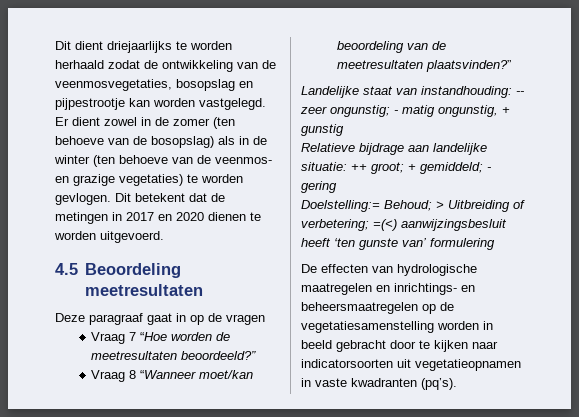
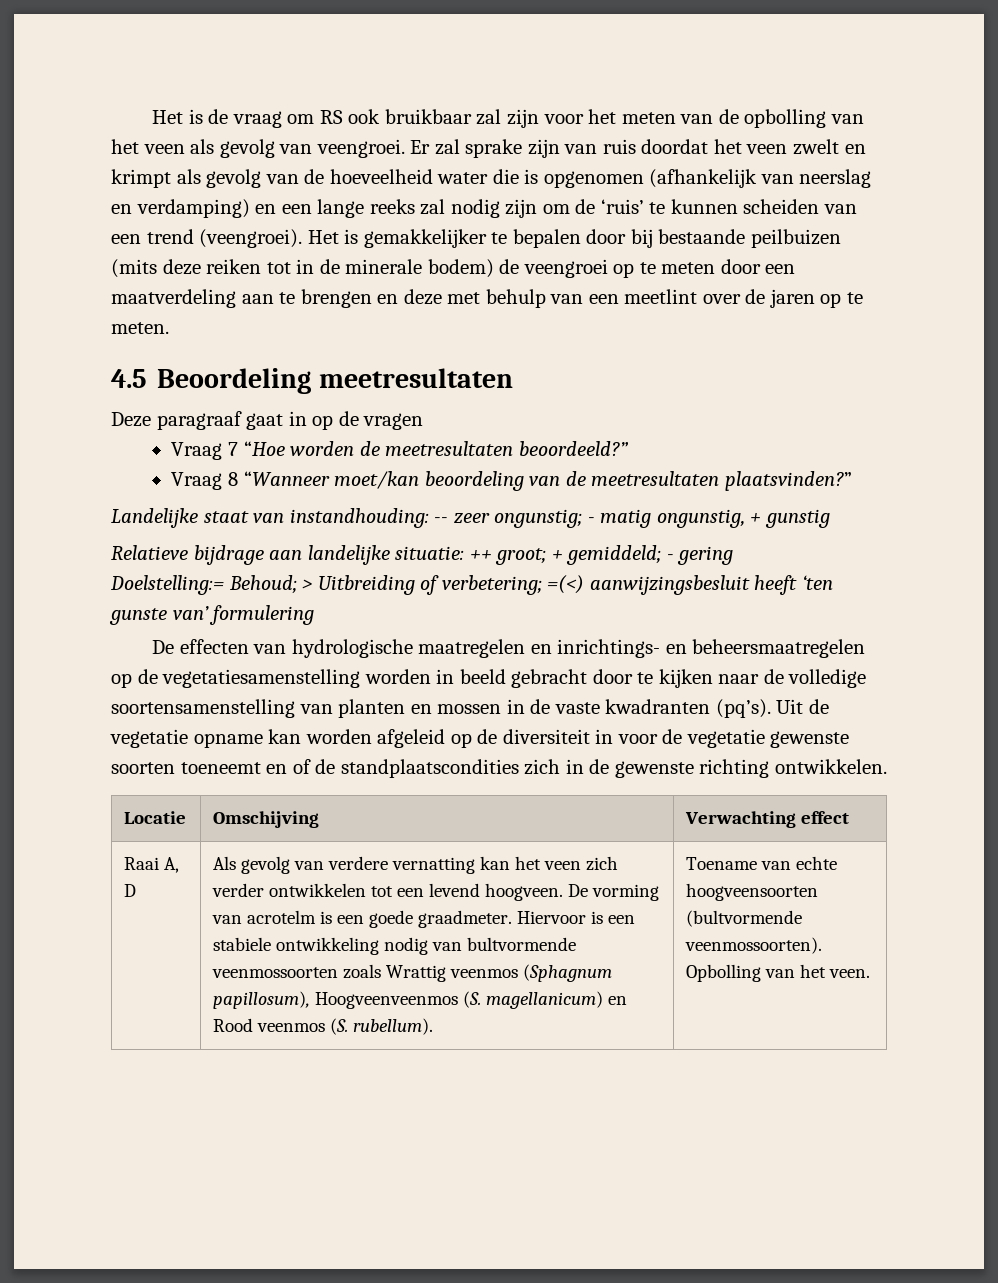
[55,41,232,53] [55,60,276,72] [55,79,253,91] [55,98,266,110] [55,117,235,129] [55,136,267,148] [54,155,272,167] [55,174,243,186] [55,193,225,205] [55,212,261,224] [54,231,164,243] Dit dient driejaarlijks te worden herhaald zodat de ontwikkeling van de veenmosvegetaties, bosopslag en pijpestrootje kan worden vastgelegd. Er dient zowel in de zomer (ten behoeve van de bosopslag) als in de winter (ten behoeve van de veenmos- en grazige vegetaties) te worden gevlogen. Dit betekent dat de metingen in 2017 en 2020 dienen te worden uitgevoerd. -> [152,109,864,128] [111,139,866,158] [111,169,872,188] [111,199,858,218] [111,229,841,248] [111,259,796,278] [111,289,864,308] [111,322,169,334] Het is de vraag om RS ook bruikbaar zal zijn voor het meten van de opbolling van het veen als gevolg van veengroei. Er zal sprake zijn van ruis doordat het veen zwelt en krimpt als gevolg van de hoeveelheid water die is opgenomen (afhankelijk van neerslag en verdamping) en een lange reeks zal nodig zijn om de ‘ruis’ te kunnen scheiden van een trend (veengroei). Het is gemakkelijker te bepalen door bij bestaande peilbuizen (mits deze reiken tot in de minerale bodem) de veengroei op te meten door een maatverdeling aan te brengen en deze met behulp van een meetlint over de jaren op te meten.
[301,359,521,371] [301,378,457,390] indicatorsoorten uit vegetatieopnamen in vaste kwadranten (pq’s). -> [763,669,867,688] [111,699,829,718] [110,729,850,748] [111,759,887,778] [123,811,186,824] [212,811,319,828] [684,811,849,828] [123,857,179,873] [123,884,136,897] [212,856,618,874] [211,883,659,901] [211,910,635,928] [212,937,576,955] [211,964,612,982] [212,991,627,1009] [212,1018,433,1035] [685,856,837,870] [685,883,818,901] [685,910,802,927] [684,937,822,954] [685,964,870,982] de volledige soortensamenstelling van planten en mossen in de vaste kwadranten (pq’s). Uit de vegetatie opname kan worden afgeleid op de diversiteit in voor de vegetatie gewenste soorten toeneemt en of de standplaatscondities zich in de gewenste richting ontwikkelen. // Locatie | Omschijving | Verwachting effect // Raai A, D | Als gevolg van verdere vernatting kan het veen zich verder ontwikkelen tot een levend hoogveen. De vorming van acrotelm is een goede graadmeter. Hiervoor is een stabiele ontwikkeling nodig van bultvormende veenmossoorten zoals Wrattig veenmos (Sphagnum papillosum), Hoogveenveenmos (S. magellanicum) en Rood veenmos (S. rubellum). | Toename van echte hoogveensoorten (bultvormende veenmossoorten). Opbolling van het veen.

